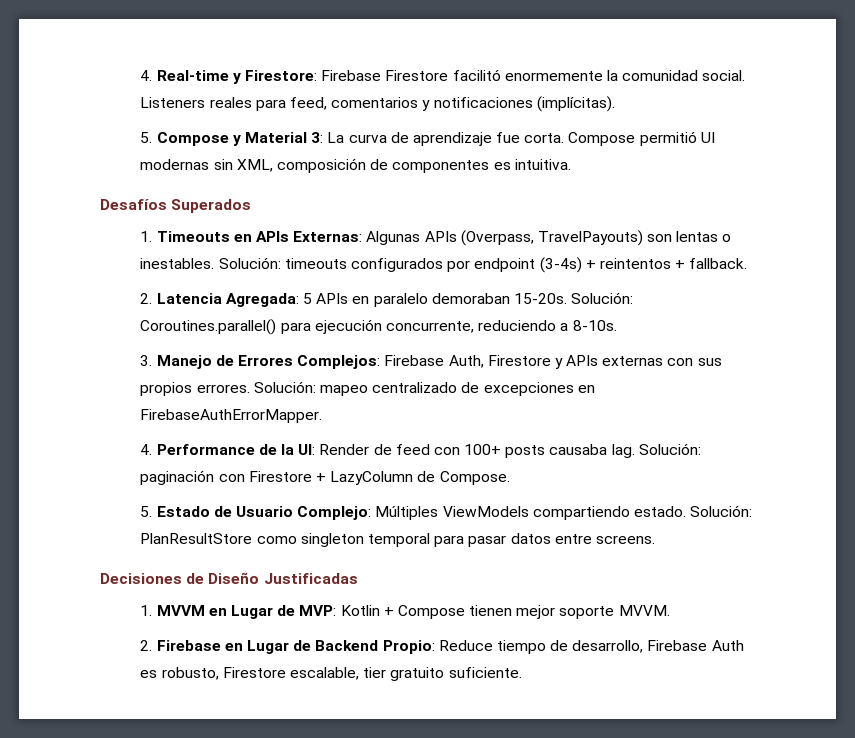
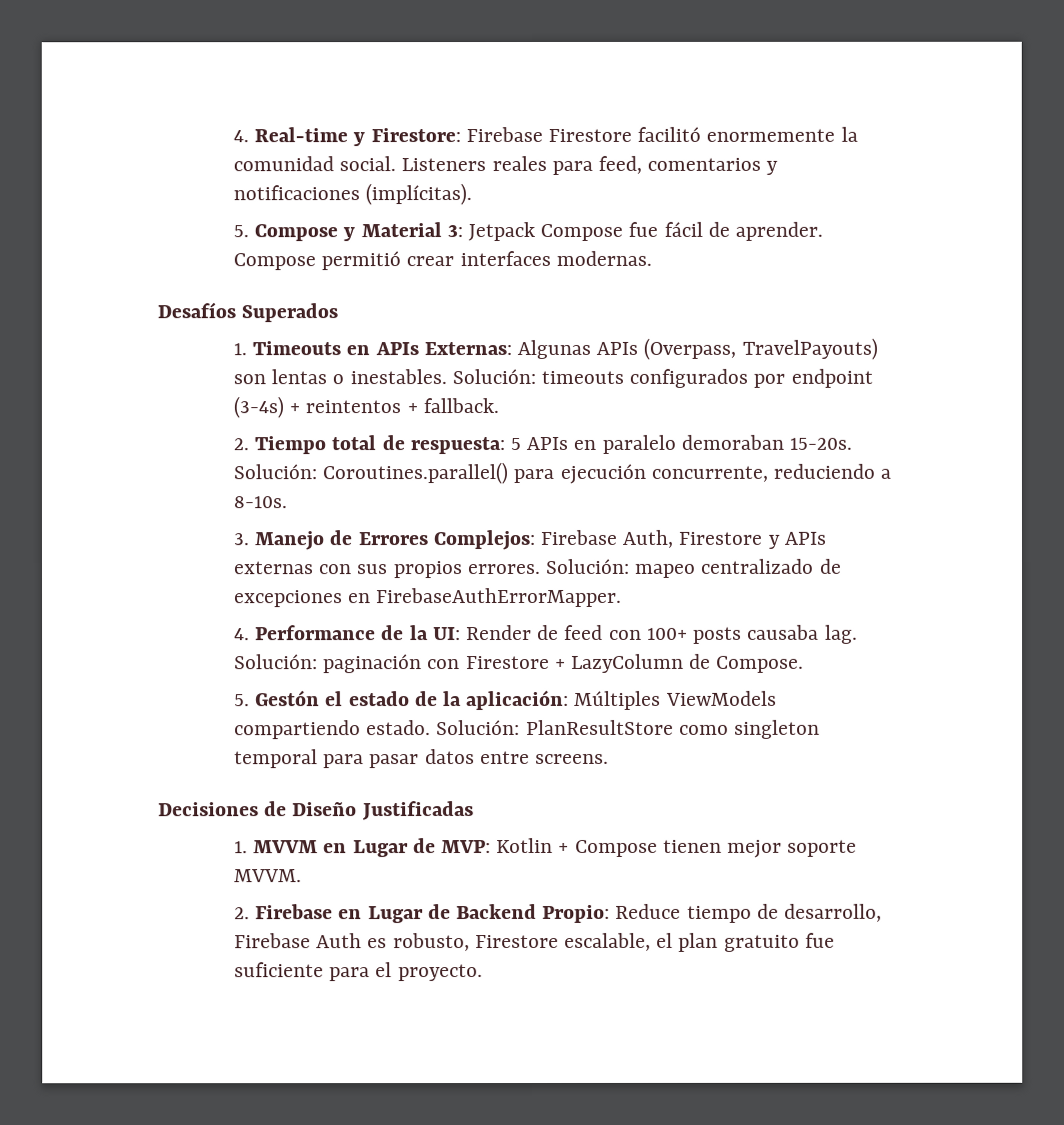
[327,131,715,146] [140,158,571,173] La curva de aprendizaje fue corta. Compose permitió UI modernas sin XML, composición de componentes es intuitiva. -> [468,221,824,242] [232,250,652,271] Jetpack Compose fue fácil de aprender. Compose permitió crear interfaces modernas.
[156,293,299,307] Latencia Agregada: -> [254,435,505,455] Tiempo total de respuesta:
[156,506,372,520] Estado de Usuario Complejo: -> [255,689,570,711] Gestón el estado de la aplicación:
[363,667,522,681] tier gratuito suficiente. -> [656,932,835,952] [233,962,483,982] el plan gratuito fue suficiente para el proyecto.

